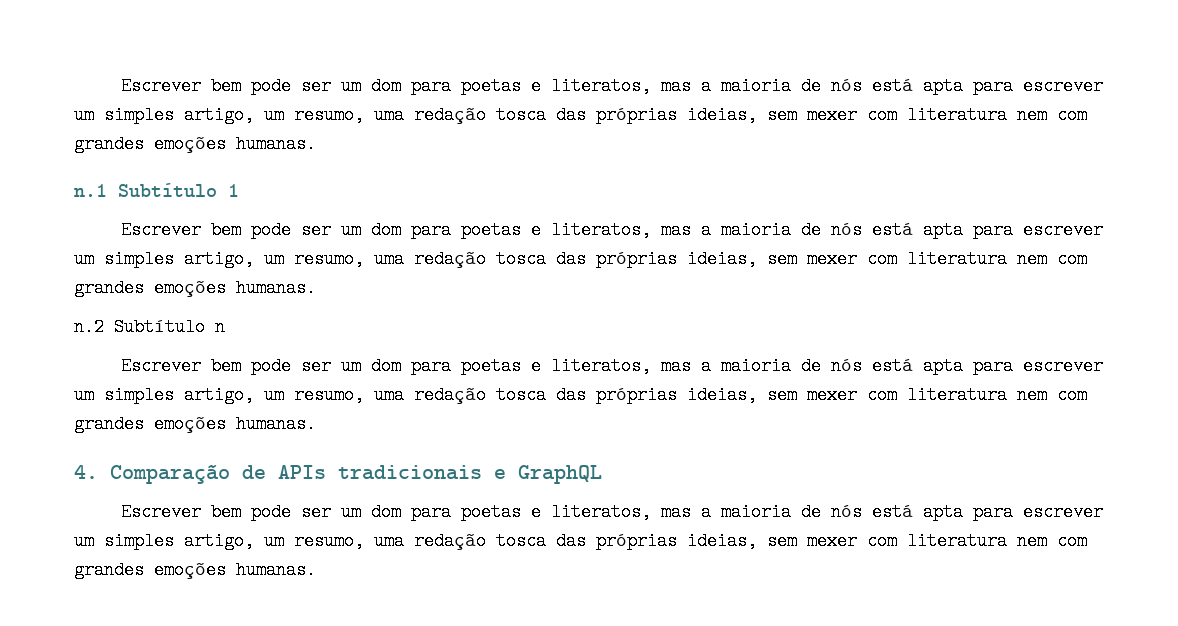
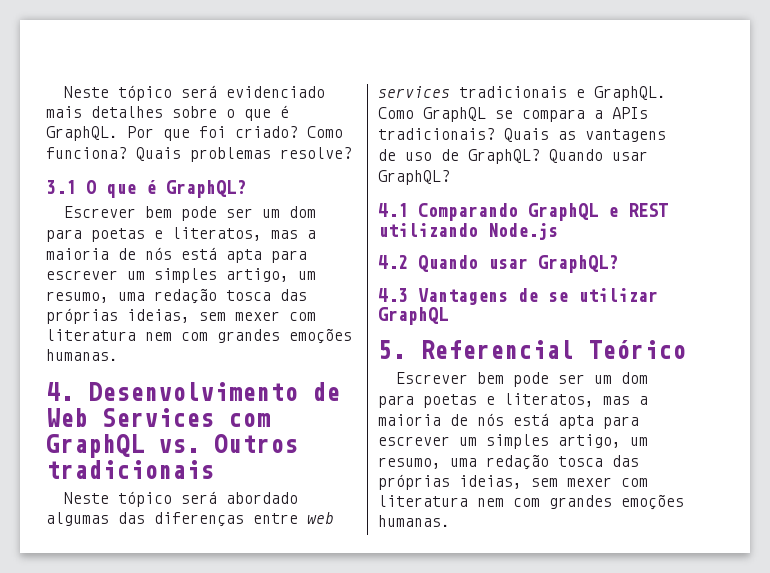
[121,77,1104,95] [74,106,1087,124] [74,135,316,153] [74,183,239,197] [121,221,1104,239] [74,250,1087,268] [74,279,316,297] [74,318,225,336] Escrever bem pode ser um dom para poetas e literatos, mas a maioria de nós está apta para escrever um simples artigo, um resumo, uma redação tosca das próprias ideias, sem mexer com literatura nem com grandes emoções humanas. // n.1 Subtítulo 1 // Escrever bem pode ser um dom para poetas e literatos, mas a maioria de nós está apta para escrever um simples artigo, um resumo, uma redação tosca das próprias ideias, sem mexer com literatura nem com grandes emoções humanas. // n.2 Subtítulo n -> [63,85,325,101] [46,105,289,121] [46,126,343,141] [46,147,352,162] [46,180,246,198] Neste tópico será evidenciado mais detalhes sobre o que é GraphQL. Por que foi criado? Como funciona? Quais problemas resolve? // 3.1 O que é GraphQL?
[110,465,602,484] Comparação de APIs tradicionais e GraphQL -> [88,382,340,401] [46,408,270,427] [46,434,298,458] [46,460,214,479] [63,491,298,507] [46,512,334,527] [378,86,666,101] [378,107,648,122] [378,128,666,142] [378,149,648,164] [378,170,450,185] [378,203,668,221] [378,223,558,240] [378,255,618,273] [378,288,658,305] [378,307,448,325] [378,340,686,359] Desenvolvimento de Web Services com GraphQL vs. Outros tradicionais // Neste tópico será abordado algumas das diferenças entre web services tradicionais e GraphQL. Como GraphQL se compara a APIs tradicionais? Quais as vantagens de uso de GraphQL? Quando usar GraphQL? // 4.1 Comparando GraphQL e REST utilizando Node.js // 4.2 Quando usar GraphQL? // 4.3 Vantagens de se utilizar GraphQL // 5. Referencial Teórico

